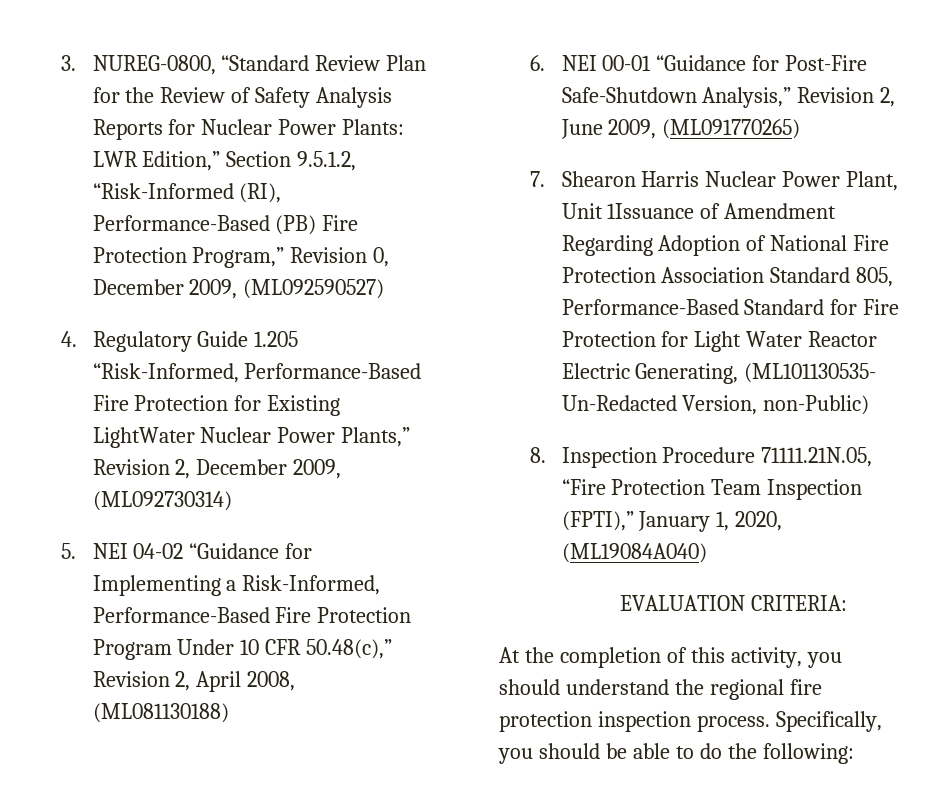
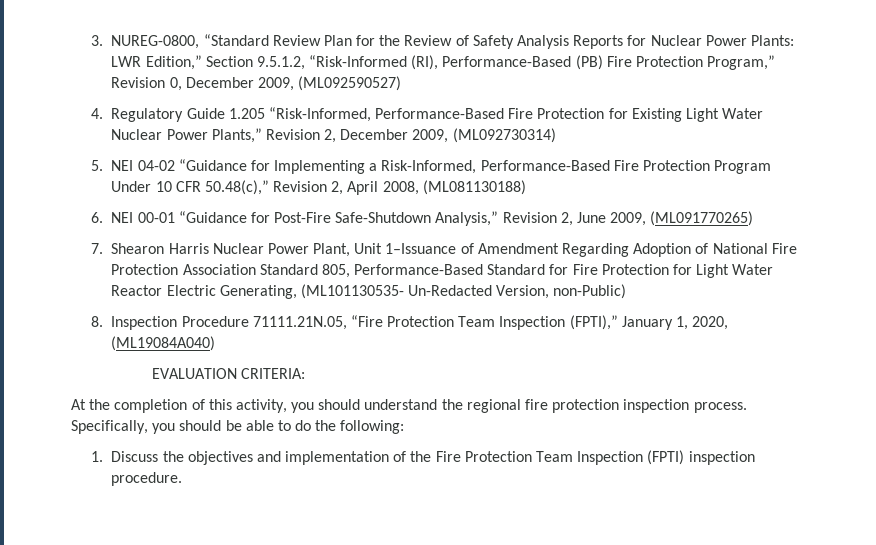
[92,427,195,448] LightWater -> [686,108,764,122] Light Water
[607,203,695,219] 1Issuance -> [385,243,457,254] 1–Issuance
(854, 753) none -> [91,450,755,465] [111,472,183,486] // 1. Discuss the objectives and implementation of the Fire Protection Team Inspection (FPTI) inspection procedure.

